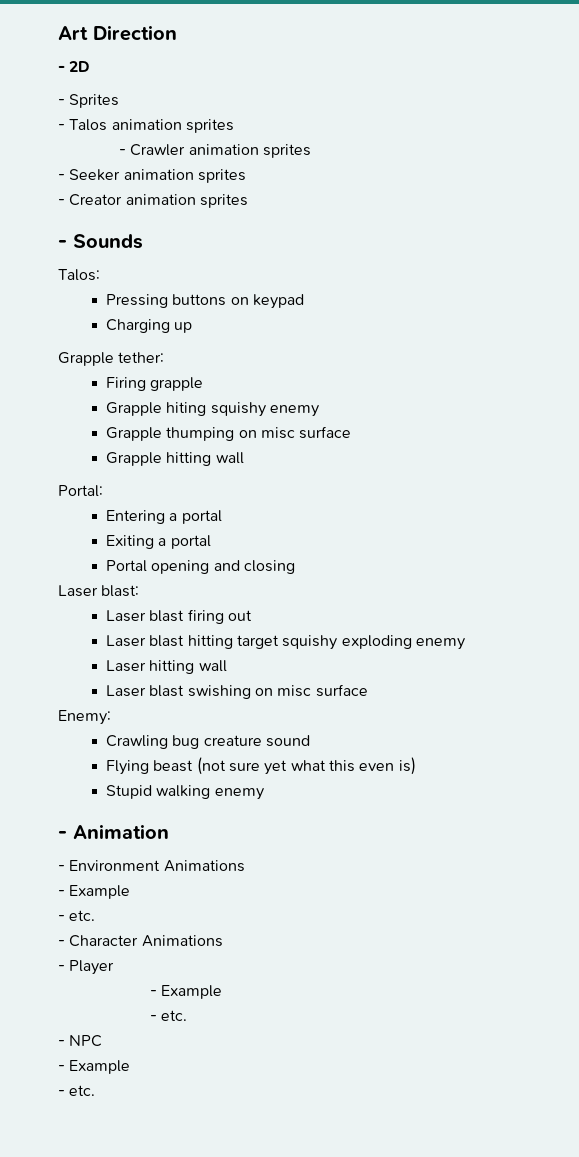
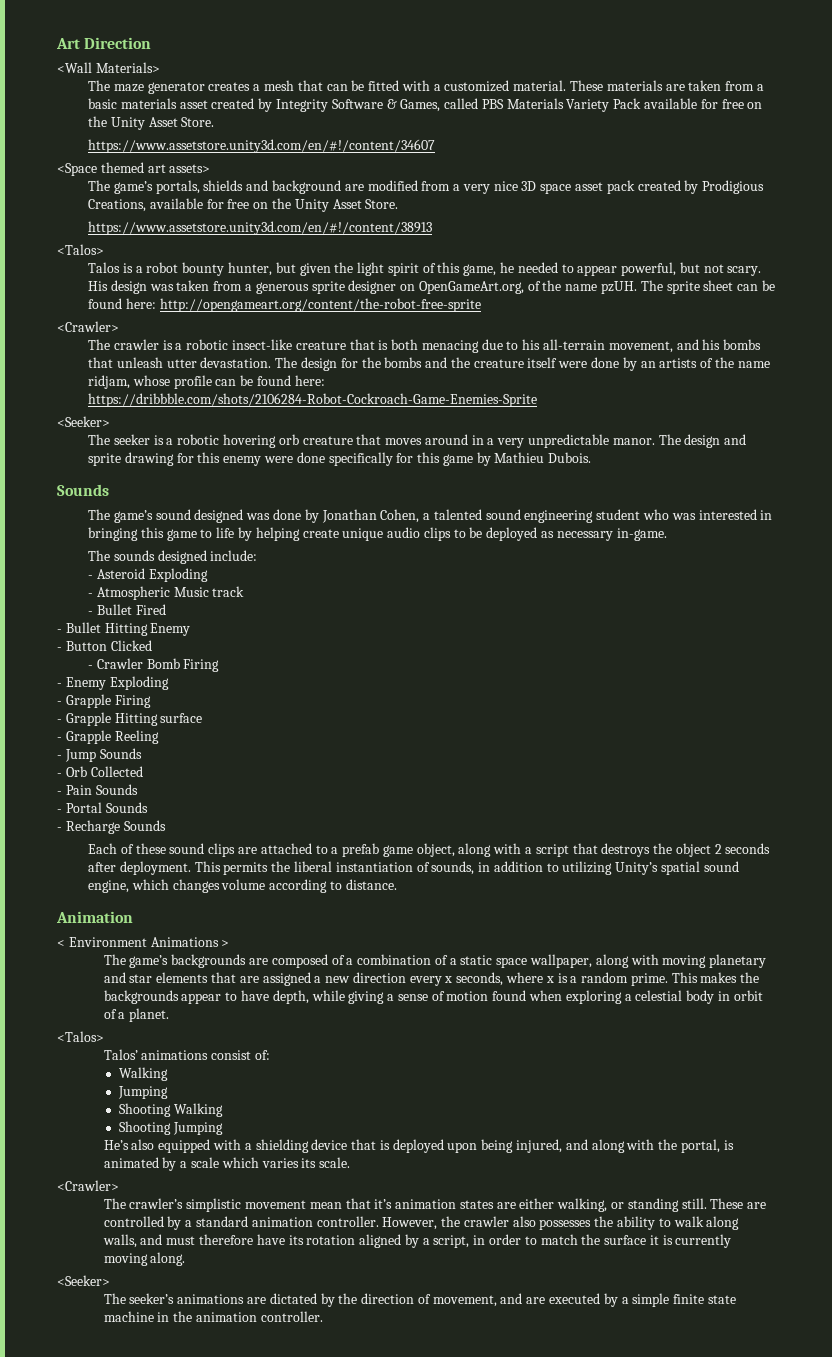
[58,61,91,72] [58,94,120,108] [58,119,234,133] - 2D // - Sprites // - Talos animation sprites -> [57,62,160,73] [88,80,764,94] [88,98,763,112] [88,116,215,130] [88,139,436,153] [57,162,211,176] [88,180,765,194] [88,198,399,212] [88,221,433,235] [57,244,104,255] [88,262,762,276] [88,280,775,294] [88,298,481,312] [57,321,119,332] [88,339,762,353] [88,357,770,371] [88,375,325,389] [88,393,538,407] [57,416,110,427] [88,434,747,448] [88,452,592,466] [57,484,109,496] [88,509,773,523] [88,527,667,541] [88,550,258,564] [88,568,208,582] [88,586,245,600] [88,604,166,615] [57,622,191,636] [57,640,152,651] <Wall Materials> // The maze generator creates a mesh that can be fitted with a customized material. These materials are taken from a basic materials asset created by Integrity Software & Games, called PBS Materials Variety Pack available for free on the Unity Asset Store. // https://www.assetstore.unity3d.com/en/#!/content/34607 // <Space themed art assets> // The game’s portals, shields and background are modified from a very nice 3D space asset pack created by Prodigious Creations, available for free on the Unity Asset Store. // https://www.assetstore.unity3d.com/en/#!/content/38913 // <Talos> // Talos is a robot bounty hunter, but given the light spirit of this game, he needed to appear powerful, but not scary. His design was taken from a generous sprite designer on OpenGameArt.org, of the name pzUH. The sprite sheet can be found here: http://opengameart.org/content/the-robot-free-sprite // <Crawler> // The crawler is a robotic insect-like creature that is both menacing due to his all-terrain movement, and his bombs that unleash utter devastation. The design for the bombs and the creature itself were done by an artists of the name ridjam, whose profile can be found here: https://dribbble.com/shots/2106284-Robot-Cockroach-Game-Enemies-Sprite // <Seeker> // The seeker is a robotic hovering orb creature that moves around in a very unpredictable manor. The design and sprite drawing for this enemy were done specifically for this game by Mathieu Dubois. // Sounds // The game’s sound designed was done by Jonathan Cohen, a talented sound engineering student who was interested in bringing this game to life by helping create unique audio clips to be deployed as necessary in-game. // The sounds designed include: // - Asteroid Exploding // - Atmospheric Music track // - Bullet Fired // - Bullet Hitting Enemy // - Button Clicked
[188,144,312,158] [58,169,246,183] [58,194,248,208] [58,234,143,249] [58,269,100,281] [106,294,305,309] [106,319,193,333] [58,352,165,366] [106,377,204,391] [106,402,320,417] [106,426,352,441] [106,452,244,466] [58,485,103,497] [106,510,222,524] [106,535,211,549] [106,560,296,574] [58,585,140,597] [106,609,253,624] [106,635,466,650] [106,660,227,674] [106,684,368,699] [58,710,111,725] [106,735,311,749] [106,757,416,775] [106,785,264,800] [58,831,67,839] animation sprites // - Seeker animation sprites // - Creator animation sprites // - Sounds // Talos: // Pressing buttons on keypad // Charging up // Grapple tether: // Firing grapple // Grapple hiting squishy enemy // Grapple thumping on misc surface // Grapple hitting wall // Portal: // Entering a portal // Exiting a portal // Portal opening and closing // Laser blast: // Laser blast firing out // Laser blast hitting target squishy exploding enemy // Laser hitting wall // Laser blast swishing on misc surface // Enemy: // Crawling bug creature sound // Flying beast (not sure yet what this even is) // Stupid walking enemy // - -> [146,658,220,672] [57,676,169,690] [57,694,151,708] [57,712,203,726] [57,730,159,744] [57,748,142,762] [57,766,143,777] [57,784,138,795] [57,802,148,813] [57,820,166,834] [88,843,771,857] [88,861,739,875] [88,879,397,893] Bomb Firing // - Enemy Exploding // - Grapple Firing // - Grapple Hitting surface // - Grapple Reeling // - Jump Sounds // - Orb Collected // - Pain Sounds // - Portal Sounds // - Recharge Sounds // Each of these sound clips are attached to a prefab game object, along with a script that destroys the object 2 seconds after deployment. This permits the liberal instantiation of sounds, in addition to utilizing Unity’s spatial sound engine, which changes volume according to distance. //
[58,865,65,871] - -> [57,940,65,947] <
[58,885,131,899] [58,910,96,921] [58,935,223,947] [58,960,115,975] [149,985,223,999] [149,1010,188,1021] [58,1035,103,1047] [58,1060,131,1074] [58,1085,96,1096] // - Example // - etc. // - Character Animations // - Player // - Example // - etc. // - NPC // - Example // - etc. -> [221,940,230,947] [103,954,767,968] [103,972,760,986] [103,990,763,1004] [103,1008,170,1022] [57,1031,104,1042] [103,1049,270,1060] [119,1067,169,1081] [118,1086,169,1099] [119,1103,223,1117] [119,1121,223,1135] [103,1139,734,1153] [103,1157,351,1171] [57,1180,119,1191] [103,1198,767,1212] [103,1216,740,1230] [102,1234,732,1248] [103,1252,186,1266] [57,1275,110,1286] [103,1293,736,1307] [103,1311,323,1322] > // The game’s backgrounds are composed of a combination of a static space wallpaper, along with moving planetary and star elements that are assigned a new direction every x seconds, where x is a random prime. This makes the backgrounds appear to have depth, while giving a sense of motion found when exploring a celestial body in orbit of a planet. // <Talos> // Talos’ animations consist of: // Walking // Jumping // Shooting Walking // Shooting Jumping // He’s also equipped with a shielding device that is deployed upon being injured, and along with the portal, is animated by a scale which varies its scale. // <Crawler> // The crawler’s simplistic movement mean that it’s animation states are either walking, or standing still. These are controlled by a standard animation controller. However, the crawler also possesses the ability to walk along walls, and must therefore have its rotation aligned by a script, in order to match the surface it is currently moving along. // <Seeker> // The seeker’s animations are dictated by the direction of movement, and are executed by a simple finite state machine in the animation controller.

